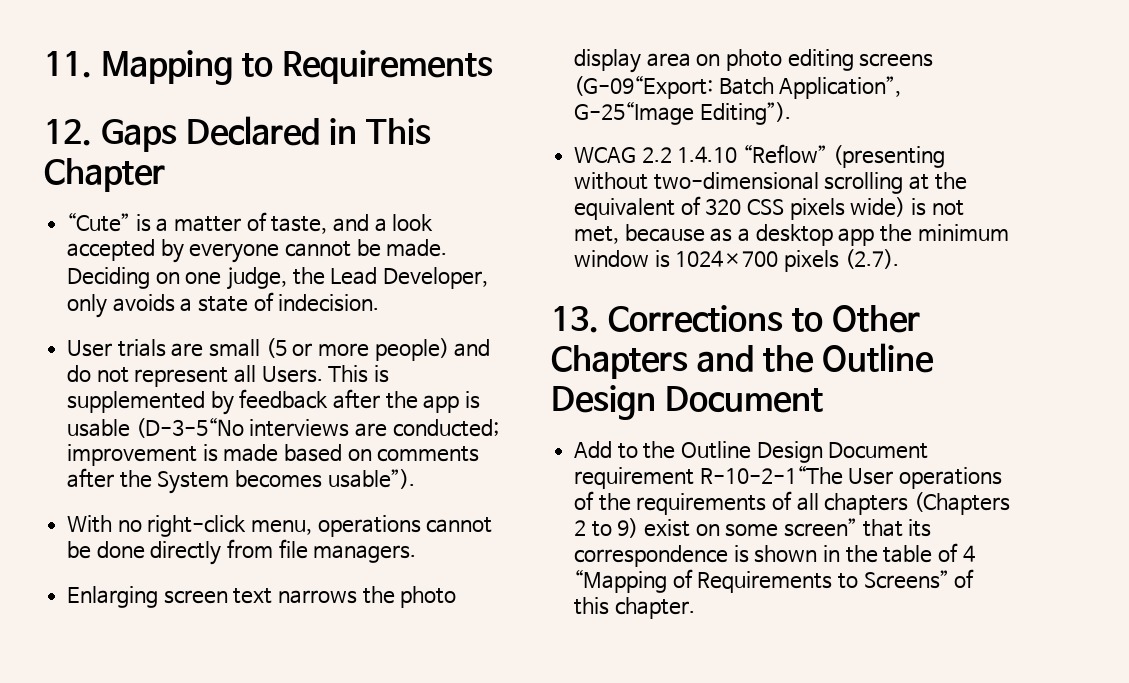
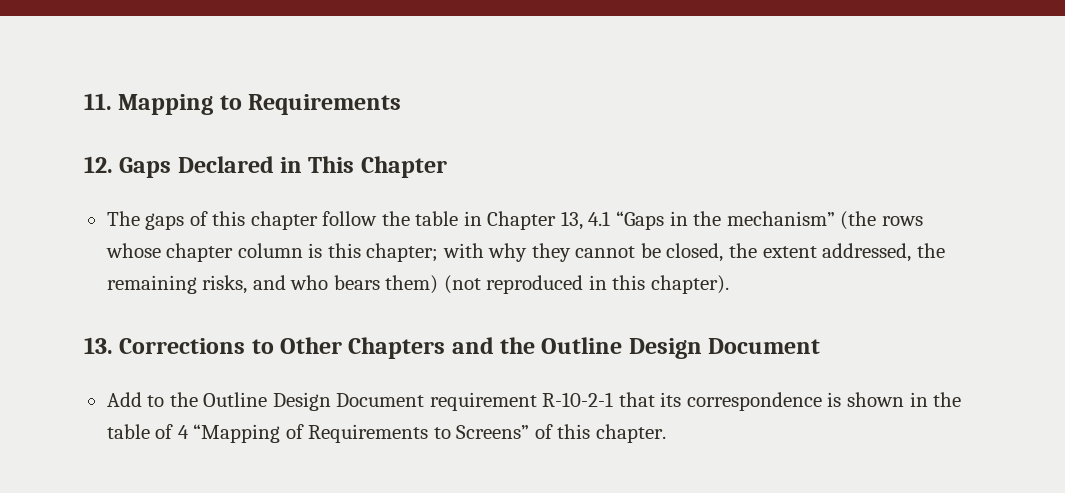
[67,212,434,234] [67,239,448,263] [67,267,489,290] [67,292,380,318] [67,338,491,361] [67,365,390,387] [67,389,481,415] [67,417,499,438] [67,444,480,466] [67,468,415,494] [67,515,493,537] [67,539,417,565] [67,586,457,608] [574,49,934,73] [574,75,902,99] [574,101,791,125] [574,144,945,168] [574,172,967,194] [574,196,964,220] [574,224,1009,246] [574,249,899,272] “Cute” is a matter of taste, and a look accepted by everyone cannot be made. Deciding on one judge, the Lead Developer, only avoids a state of indecision. // User trials are small (5 or more people) and do not represent all Users. This is supplemented by feedback after the app is usable (D-3-5“No interviews are conducted; improvement is made based on comments after the System becomes usable”). // With no right-click menu, operations cannot be done directly from file managers. // Enlarging screen text narrows the photo display area on photo editing screens (G-09“Export: Batch Application”, G-25“Image Editing”). // WCAG 2.2 1.4.10 “Reflow” (presenting without two-dimensional scrolling at the equivalent of 320 CSS pixels wide) is not met, because as a desktop app the minimum window is 1024×700 pixels (2.7). -> [106,211,923,230] [105,243,945,262] [106,275,729,294] The gaps of this chapter follow the table in Chapter 13, 4.1 “Gaps in the mechanism” (the rows whose chapter column is this chapter; with why they cannot be closed, the extent addressed, the remaining risks, and who bears them) (not reproduced in this chapter).
[699,465,1003,489] [574,491,1011,515] [574,518,858,538] R-10-2-1“The User operations of the requirements of all chapters (Chapters 2 to 9) exist on some screen” -> [542,392,614,407] R-10-2-1

